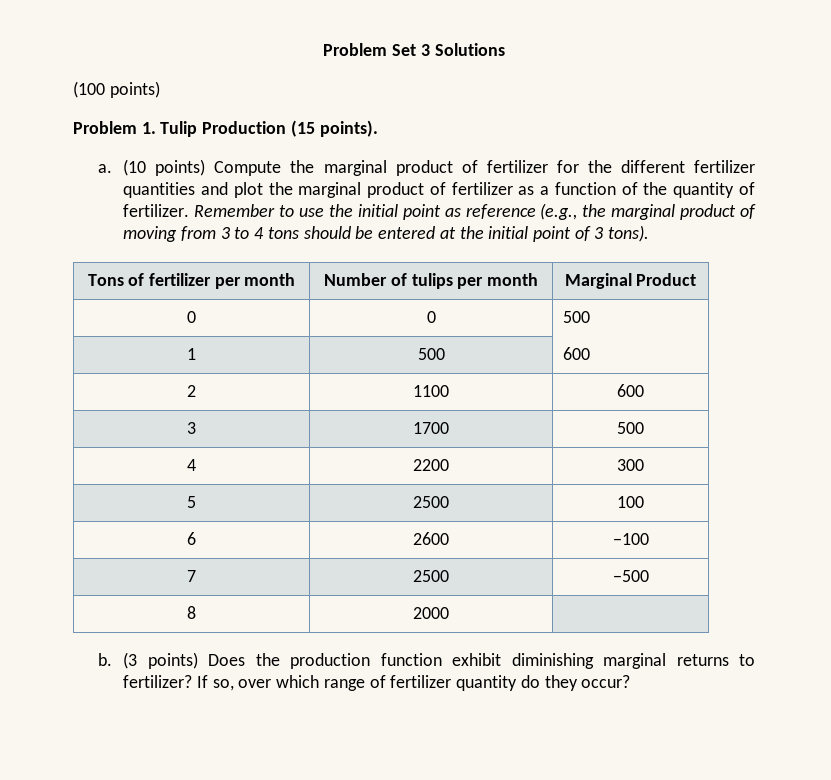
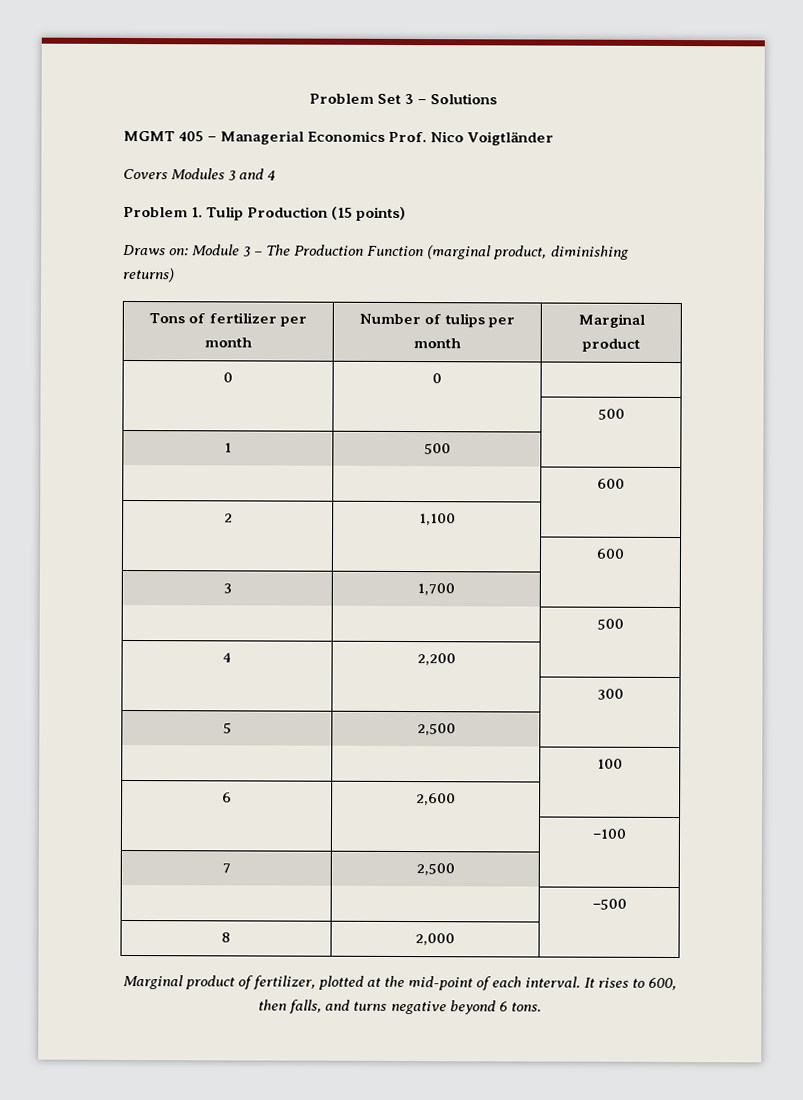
(430, 50) none -> [417,99,428,105] –
[73,81,160,98] (100 points) -> [123,130,555,146] [123,168,277,181] MGMT 405 – Managerial Economics Prof. Nico Voigtländer // Covers Modules 3 and 4
[319,120,378,137] [98,159,755,176] [123,182,755,198] [123,203,757,220] [123,225,650,242] points). // a. (10 points) Compute the marginal product of fertilizer for the different fertilizer quantities and plot the marginal product of fertilizer as a function of the quantity of fertilizer. Remember to use the initial point as reference (e.g., the marginal product of moving from 3 to 4 tons should be entered at the initial point of 3 tons). -> [356,206,407,222] [123,244,629,260] [122,267,175,283] points) // Draws on: Module 3 – The Production Function (marginal product, diminishing returns)
[636,273,697,286] Product -> [582,338,640,352] product
(436, 317) none -> (442, 378) // | |
(445, 354) none -> (451, 449) // | |
[413,385,449,397] 1100 -> [418,513,456,526] 1,100 | // |
[413,422,449,434] 1700 -> [417,583,455,596] 1,700 | // |
[413,459,449,471] 2200 -> [416,653,456,666] 2,200 | // |
[413,496,449,508] 2500 -> [416,723,456,736] 2,500 | // |
[413,532,449,545] 2600 -> [416,793,456,806] 2,600 | // |
[413,570,449,582] 2500 -> [415,863,455,876] 2,500 | // |
[413,607,449,619] [98,652,756,669] [123,675,631,691] 2000 | // b. (3 points) Does the production function exhibit diminishing marginal returns to fertilizer? If so, over which range of fertilizer quantity do they occur? -> [415,933,455,946] [122,974,678,991] [258,999,542,1015] 2,000 | // Marginal product of fertilizer, plotted at the mid-point of each interval. It rises to 600, then falls, and turns negative beyond 6 tons.

